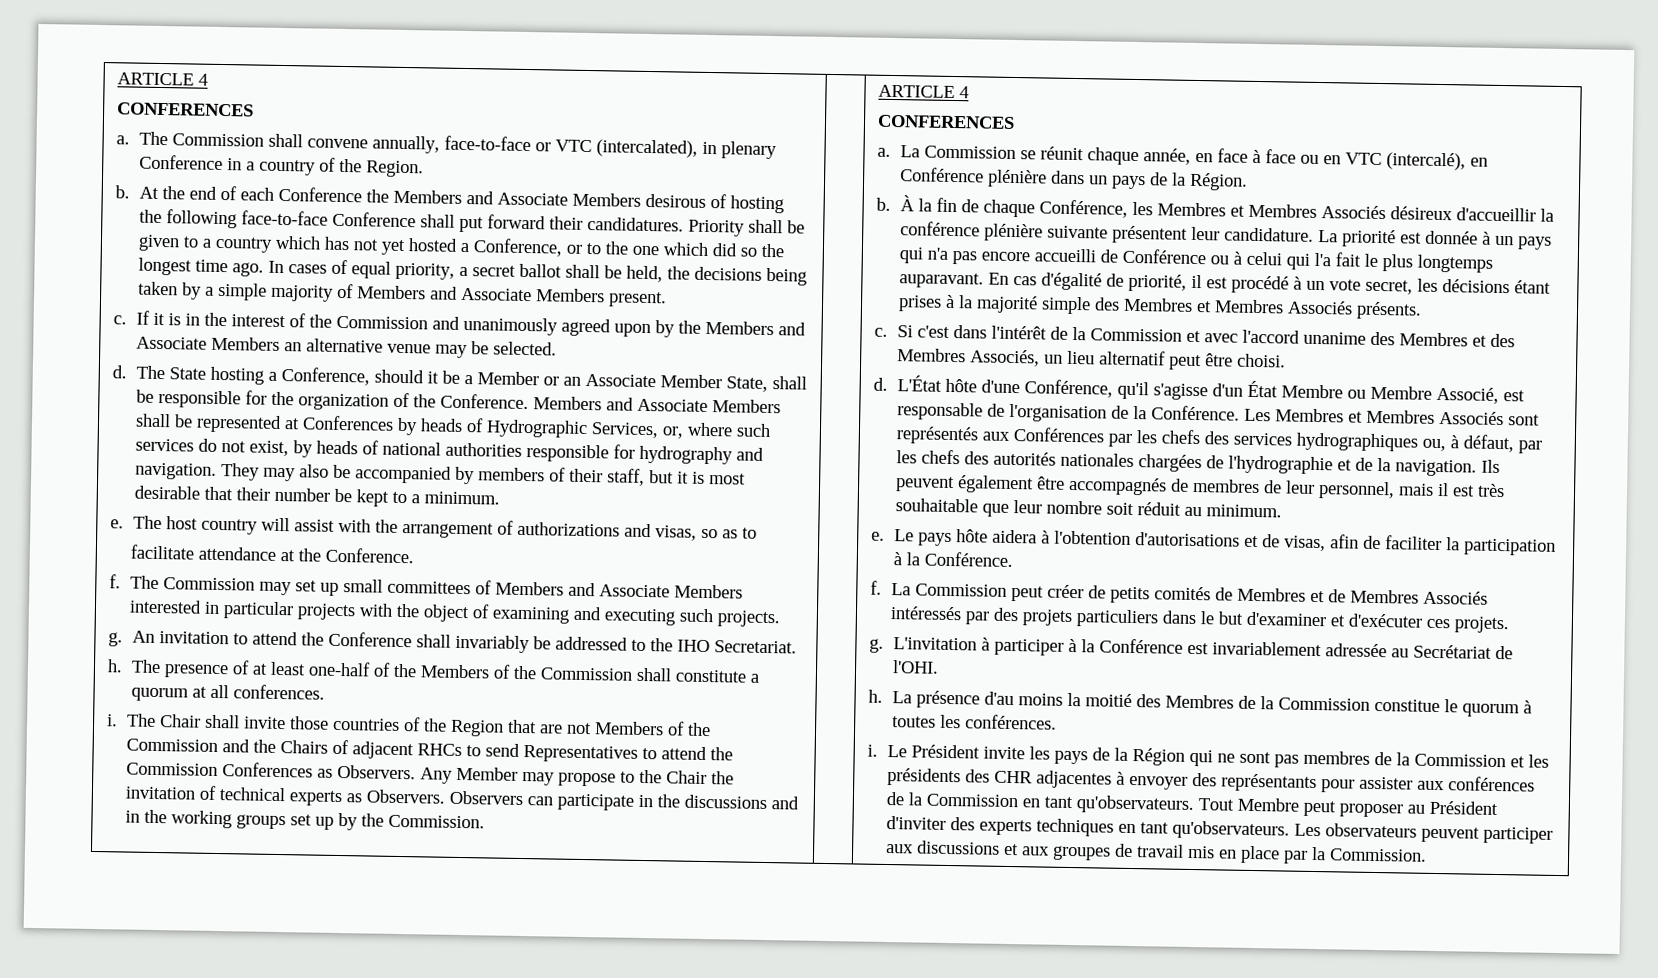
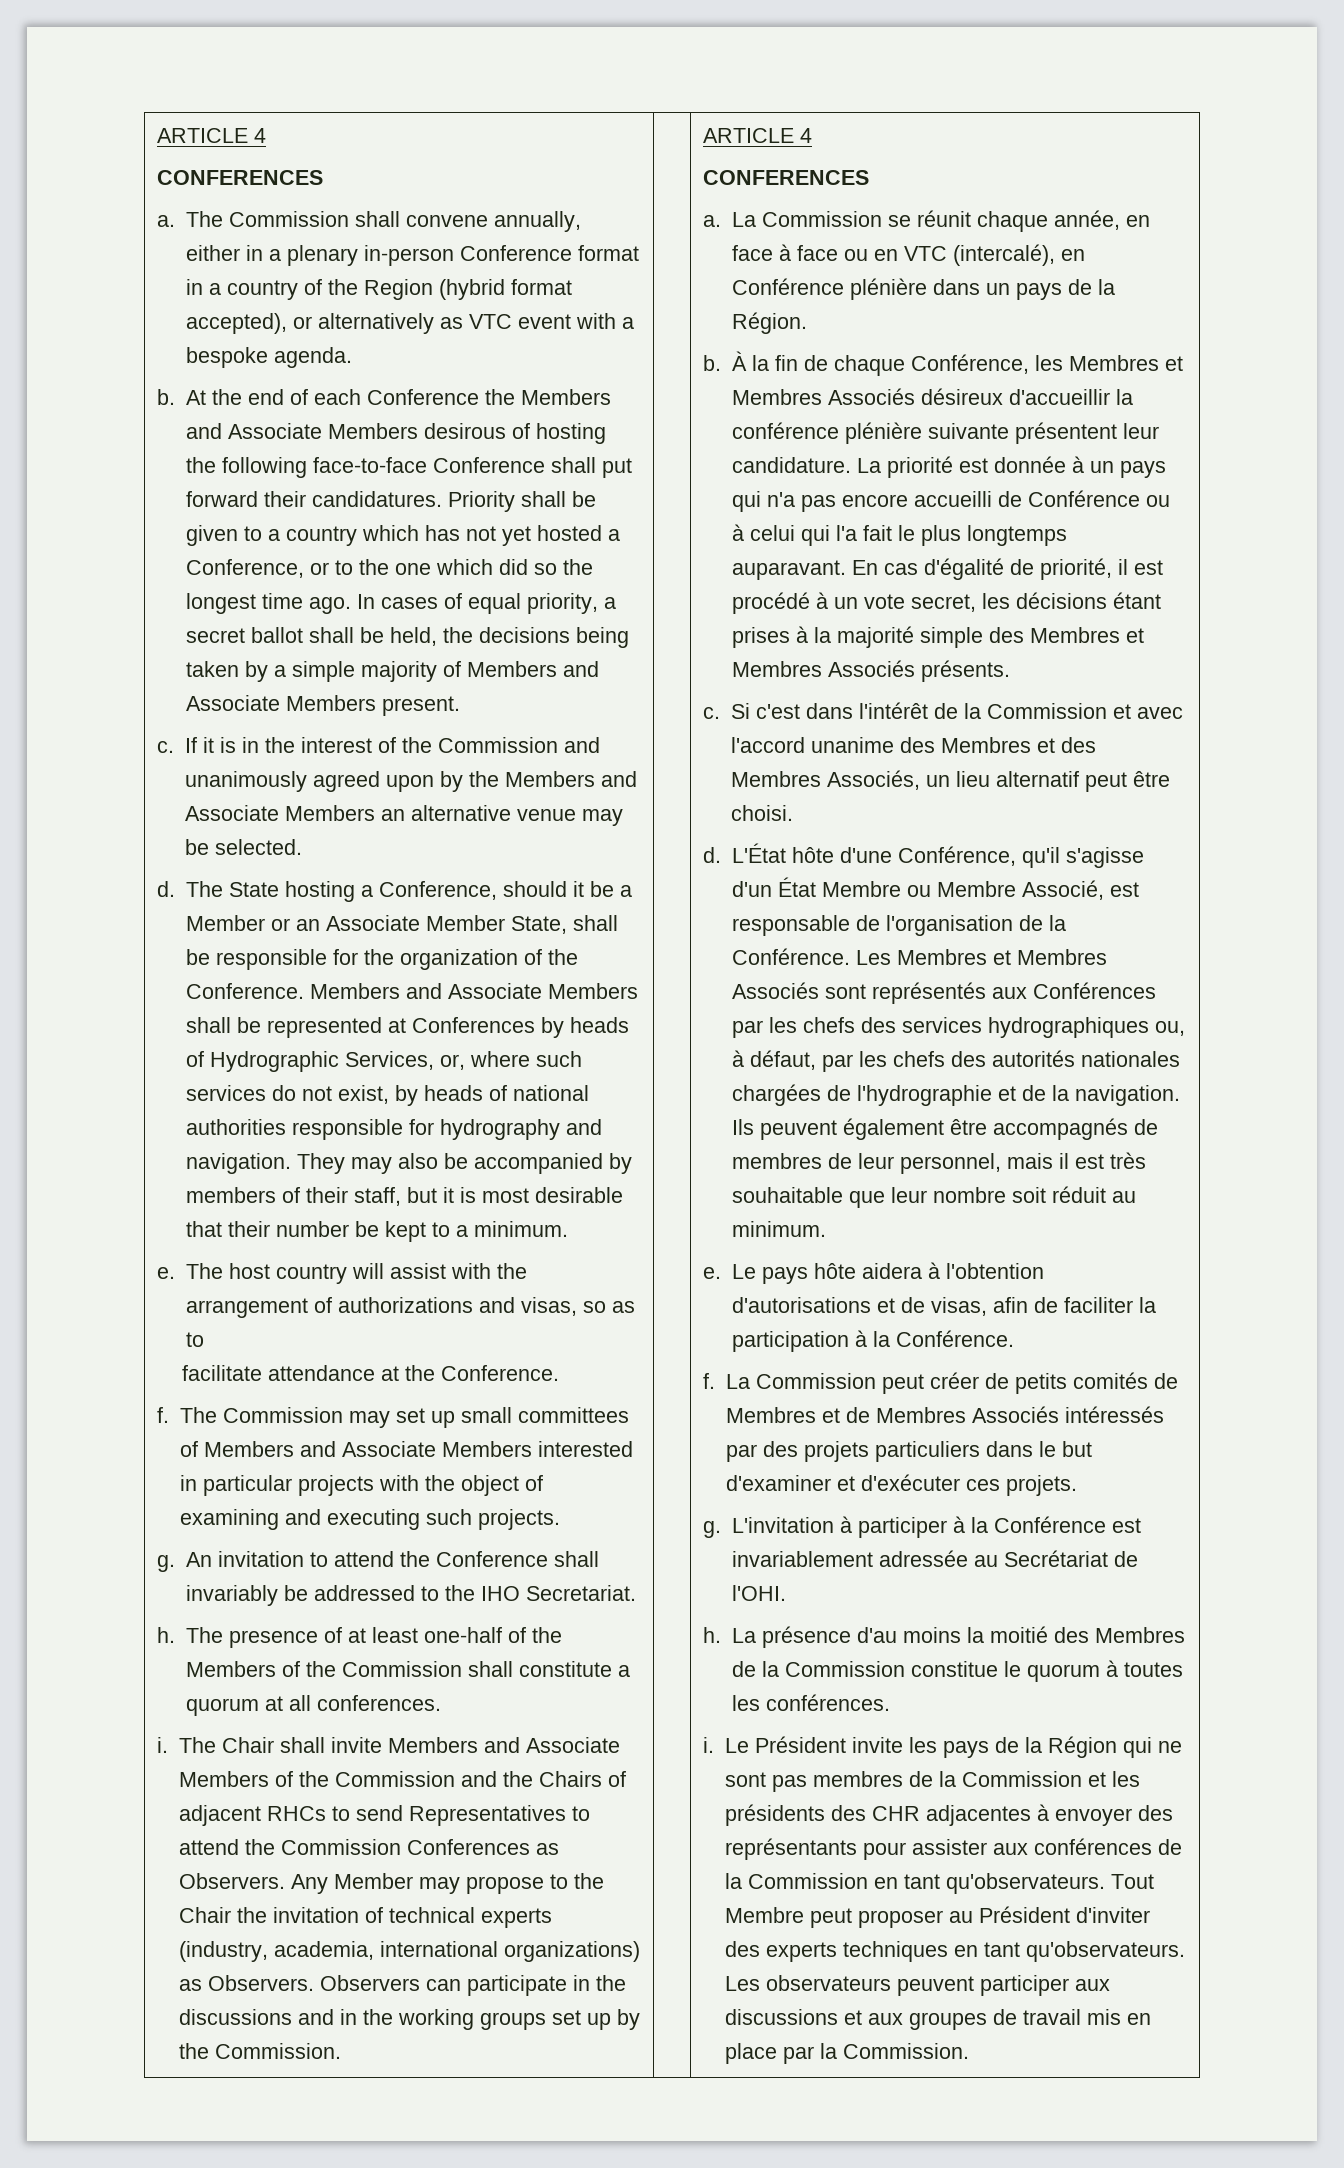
[443,135,777,160] [138,154,223,171] face-to-face or VTC (intercalated), in plenary Conference -> [186,245,640,266] either in a plenary in-person Conference format
[365,160,424,178] Region. -> [364,279,573,300] [186,313,635,334] [186,347,353,368] Region (hybrid format accepted), or alternatively as VTC event with a bespoke agenda.
[288,716,592,737] those countries of the Region that are not -> [388,1737,621,1753] Members and Associate
(342, 798) none -> [179,1941,641,1962] (industry, academia, international organizations)

